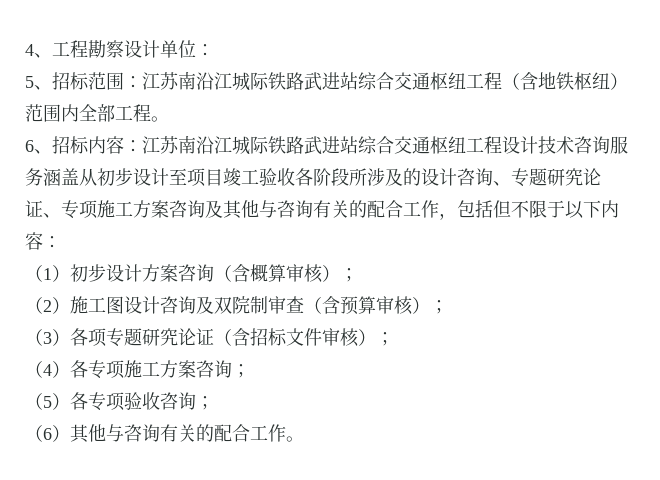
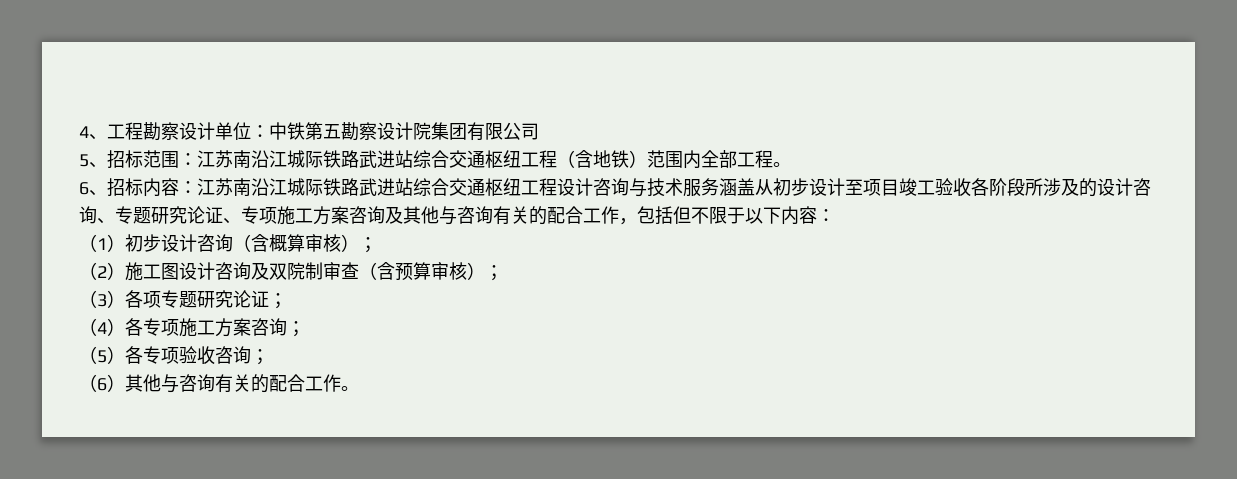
(214, 50) none -> [269,122,539,141] 中铁第五勘察设计院集团有限公司
[574,72,610,90] 枢纽 -> (629, 159) none
[538,136,610,154] 技术咨询 -> [593,178,683,197] 咨询与技术
[142,264,178,282] 方案 -> (197, 243) none
[214,328,376,347] （含招标文件审核） -> (269, 299) none

